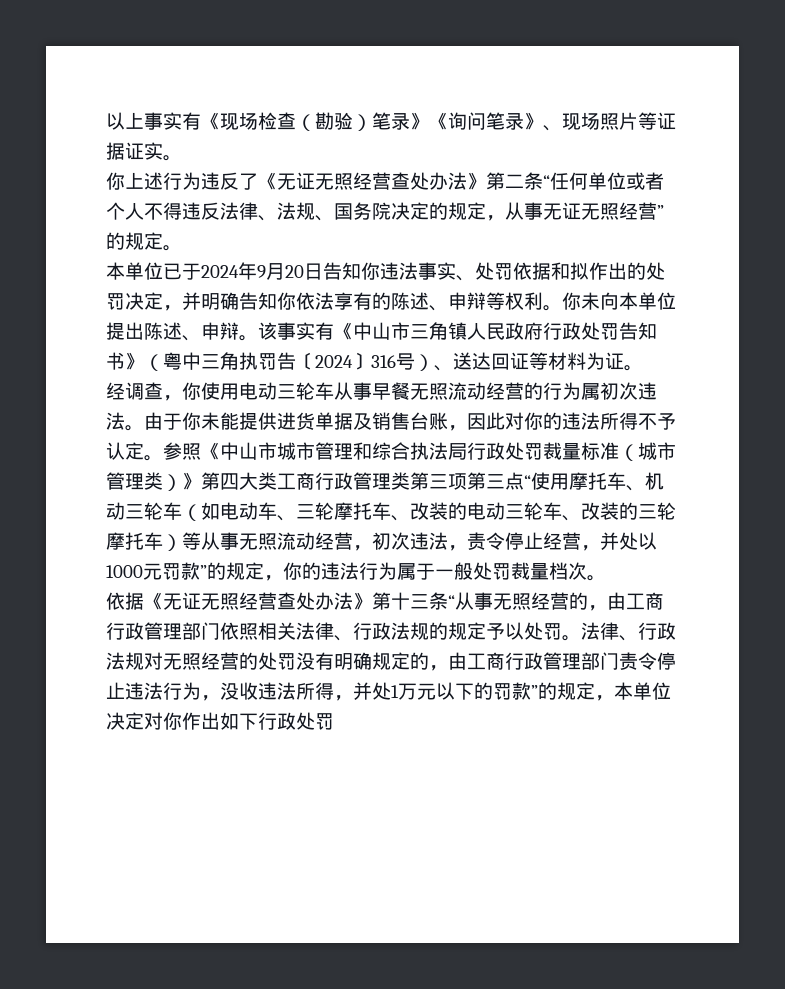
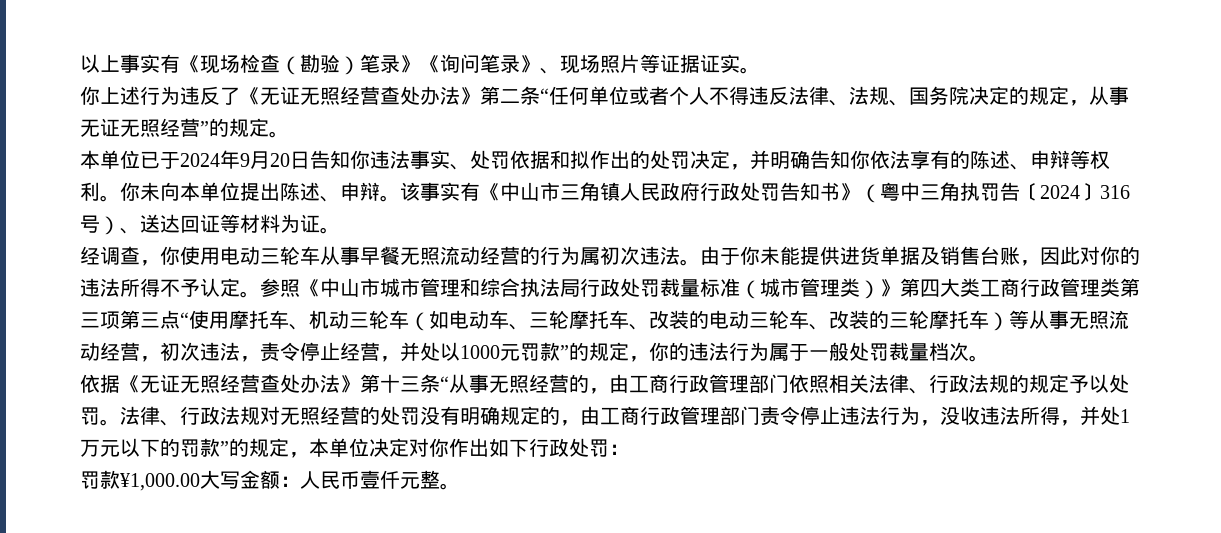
(334, 721) none -> [609,444,629,455] [80,470,460,491] ： // 罚款¥1,000.00大写金额：人民币壹仟元整。

